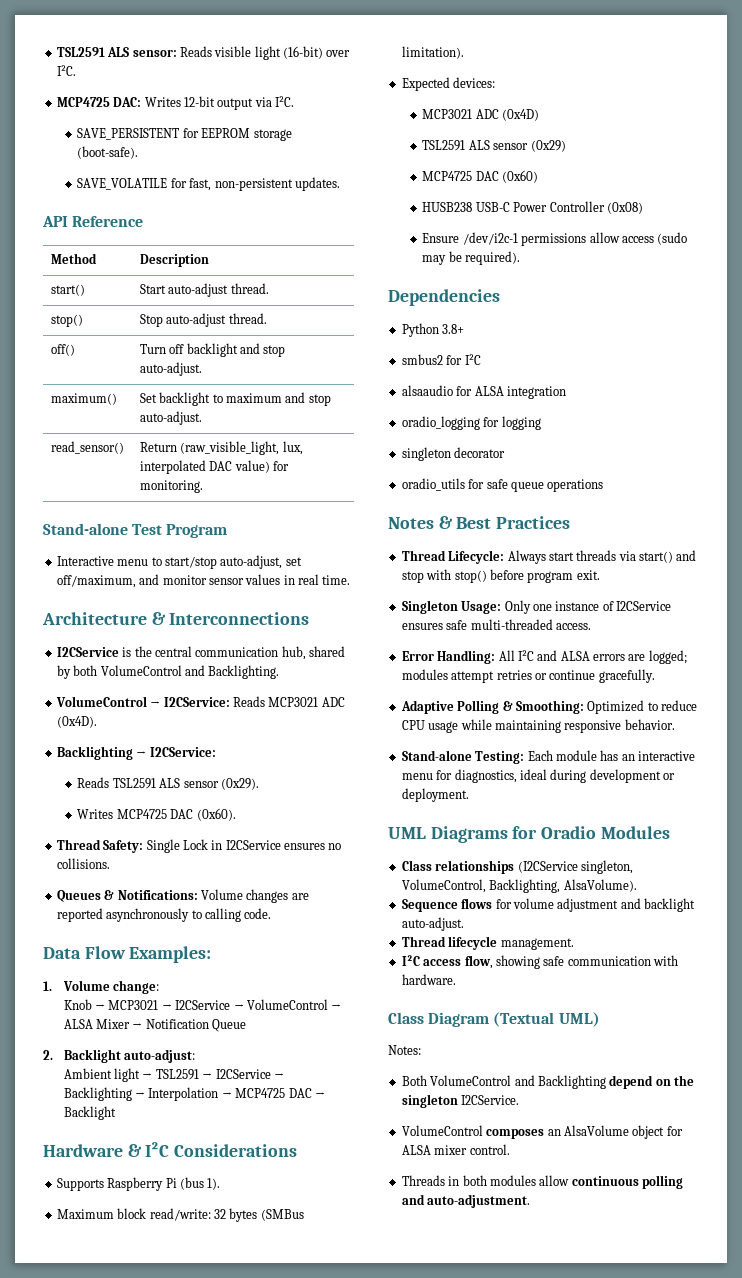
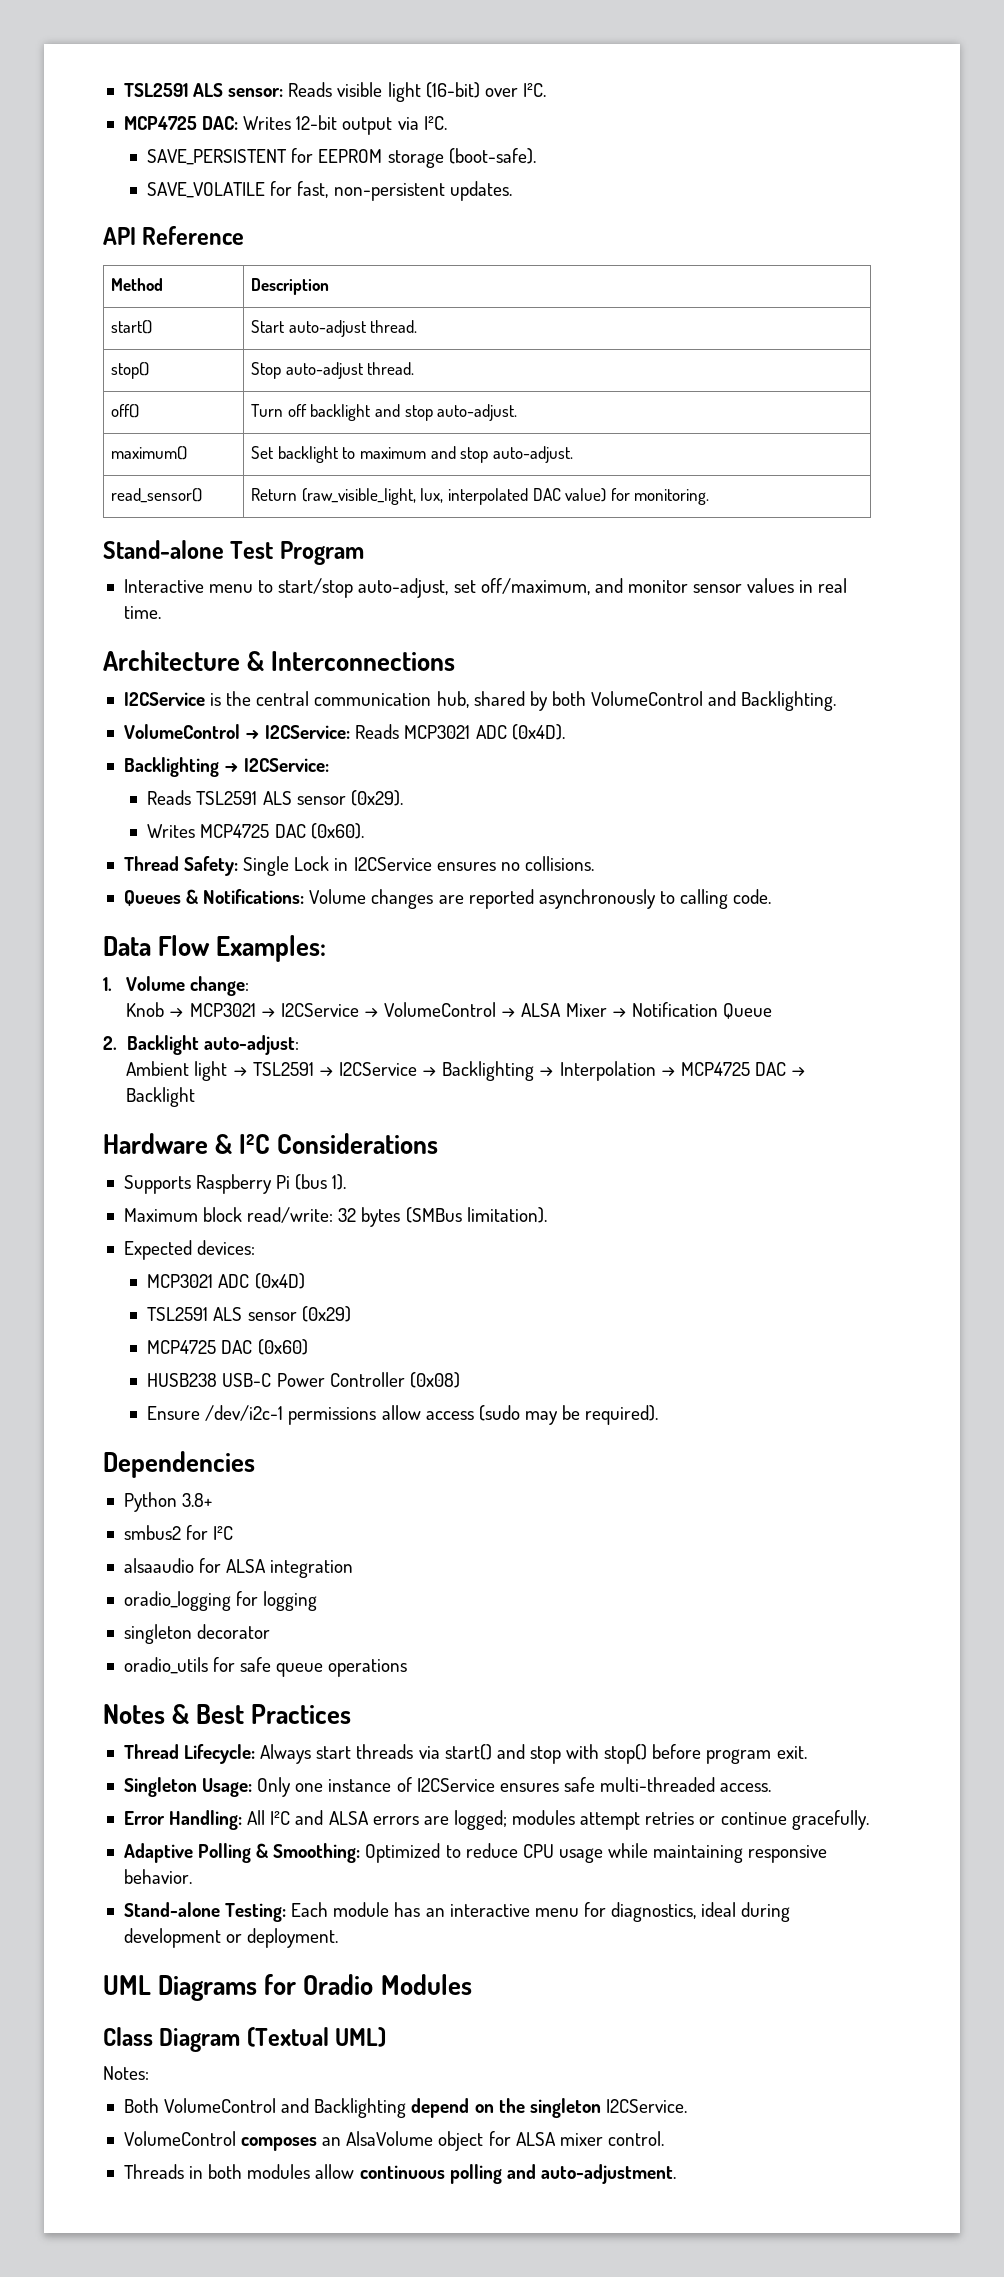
[401,860,633,874] [401,879,637,893] [401,898,695,912] [401,917,464,931] [401,936,574,950] [401,955,678,969] [401,974,456,985] // Class relationships (I2CService singleton, VolumeControl, Backlighting, AlsaVolume). // Sequence flows for volume adjustment and backlight auto-adjust. // Thread lifecycle management. // I²C access flow, showing safe communication with hardware. -> (472, 1984) none

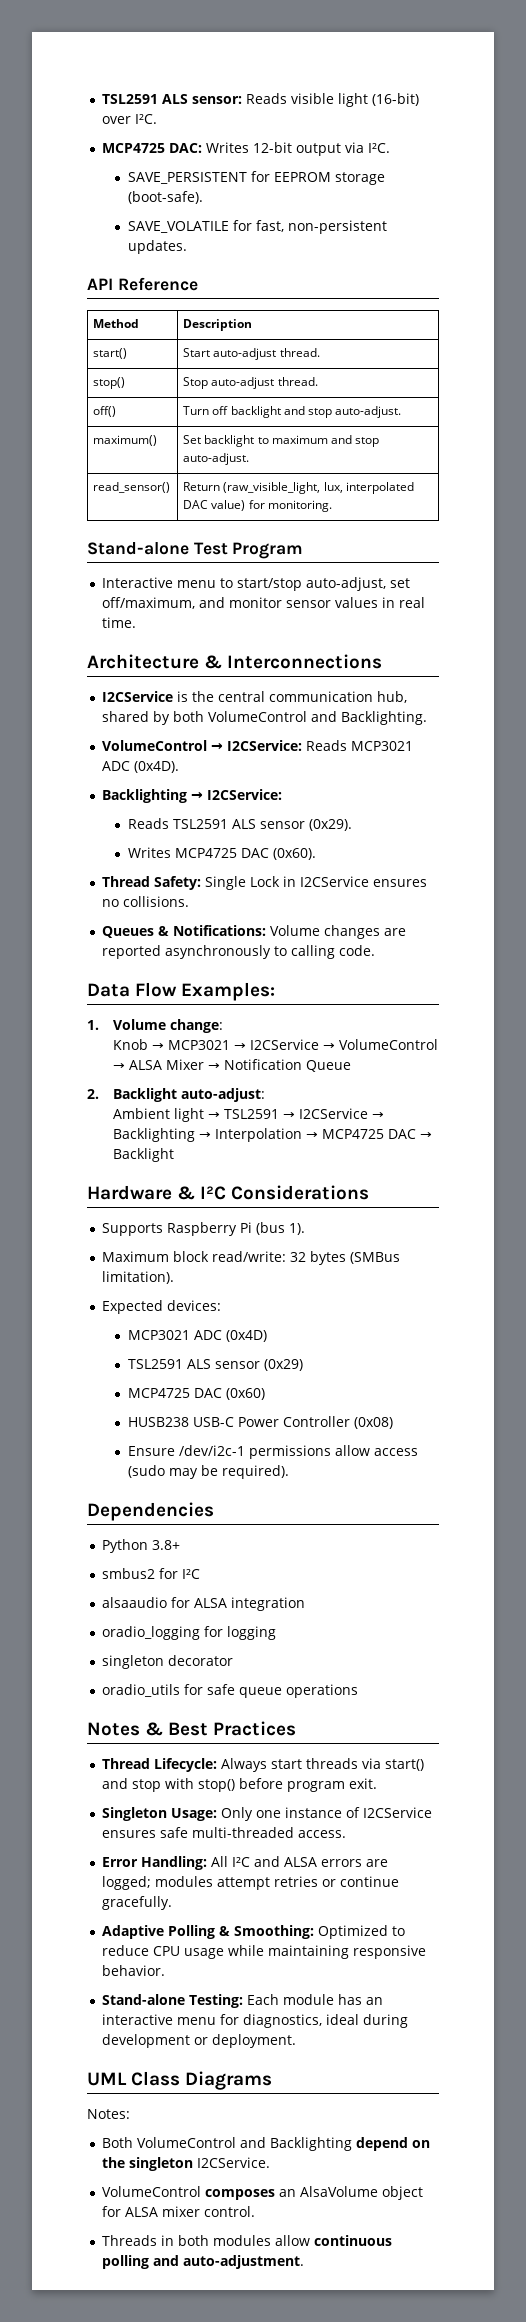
(151, 1985) none -> [131,2071,181,2086] Class
[264,1974,472,1995] [103,2027,387,2052] for Oradio Modules // Class Diagram (Textual UML) -> (273, 2080) none

